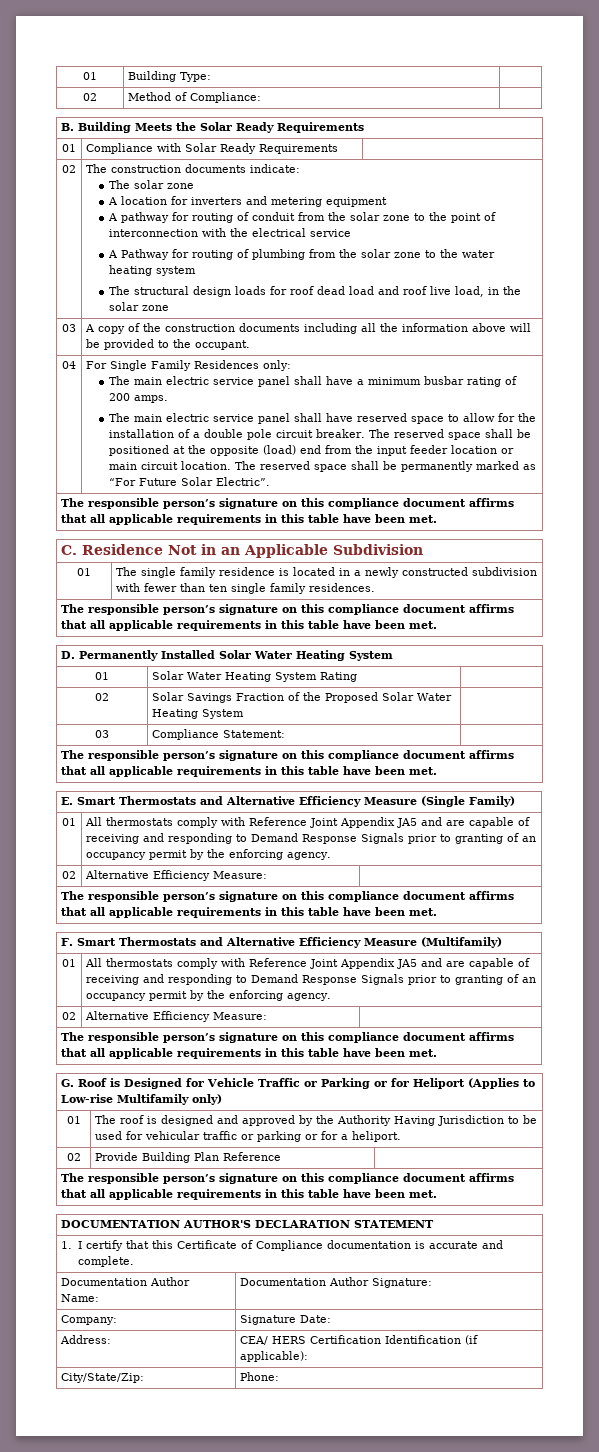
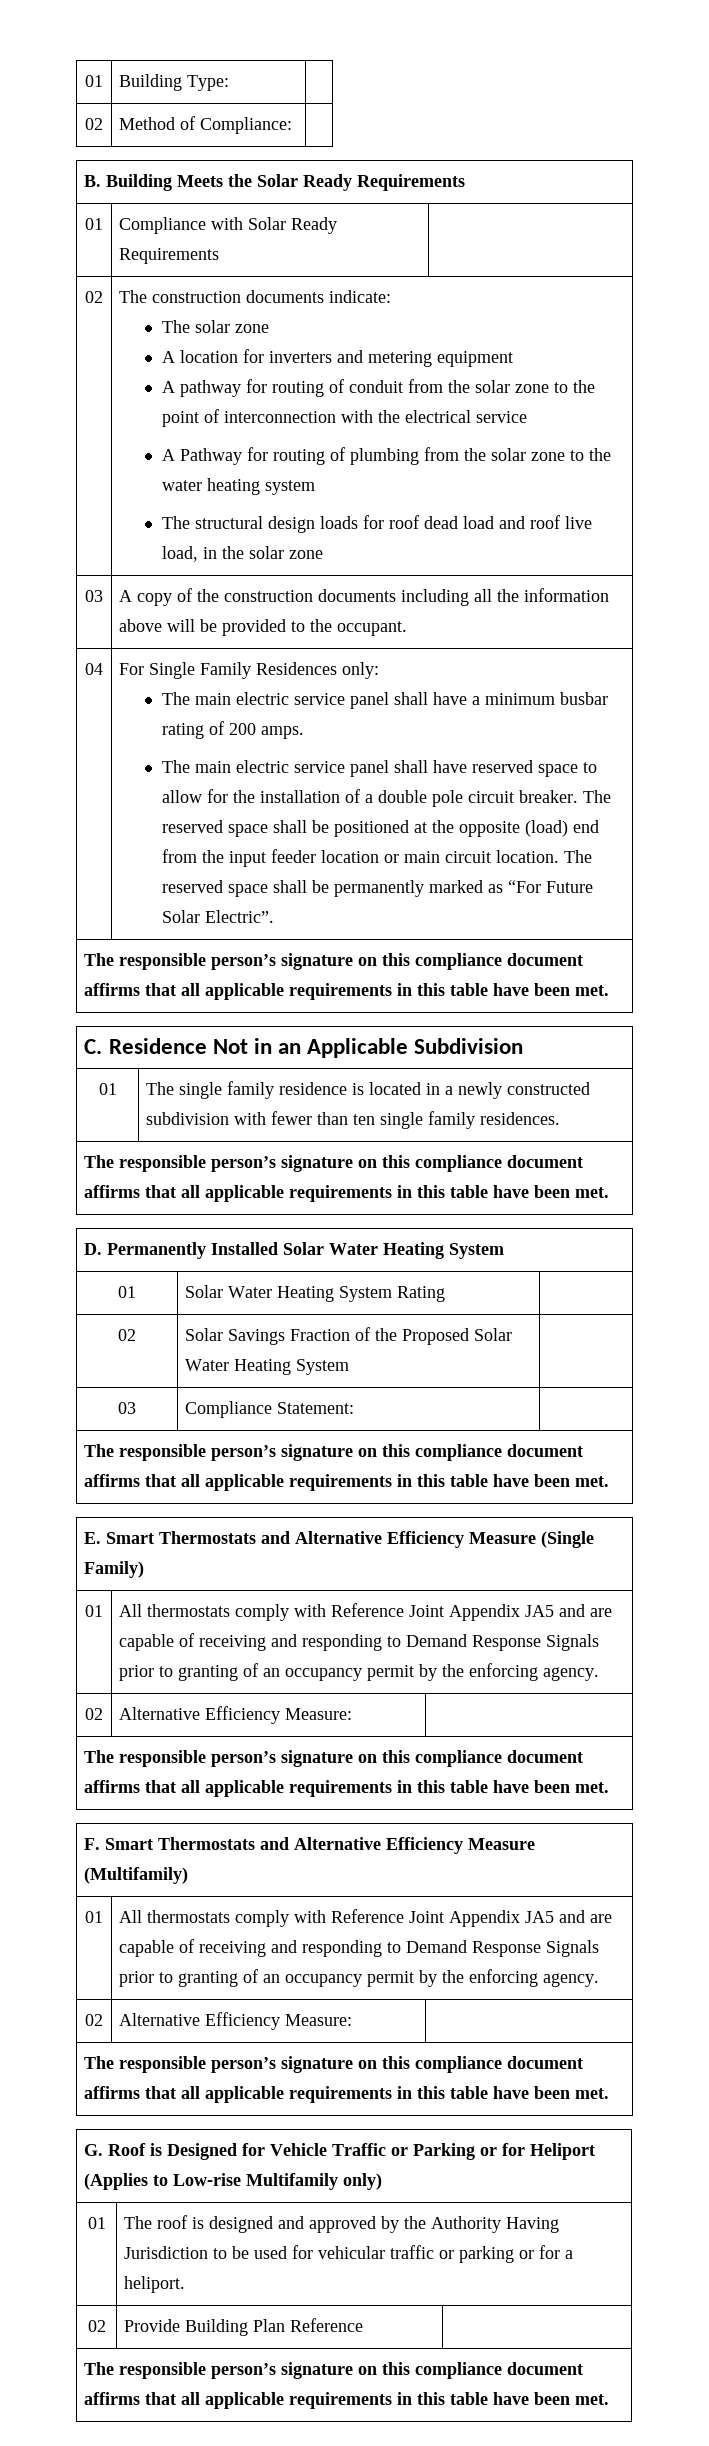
[61,1220,435,1228] [61,1240,503,1251] [77,1256,134,1267] [61,1277,191,1286] [61,1294,100,1302] [240,1277,433,1288] [61,1315,118,1325] [240,1315,332,1325] [60,1335,112,1344] [240,1335,479,1345] [240,1351,309,1362] [61,1373,145,1383] [240,1372,280,1381] // DOCUMENTATION AUTHOR'S DECLARATION STATEMENT // 1. I certify that this Certificate of Compliance documentation is accurate and complete. // Documentation Author Name: | Documentation Author Signature: // Company: | Signature Date: // Address: | CEA/ HERS Certification Identification (if applicable): // City/State/Zip: | Phone: -> (610, 2399) none

